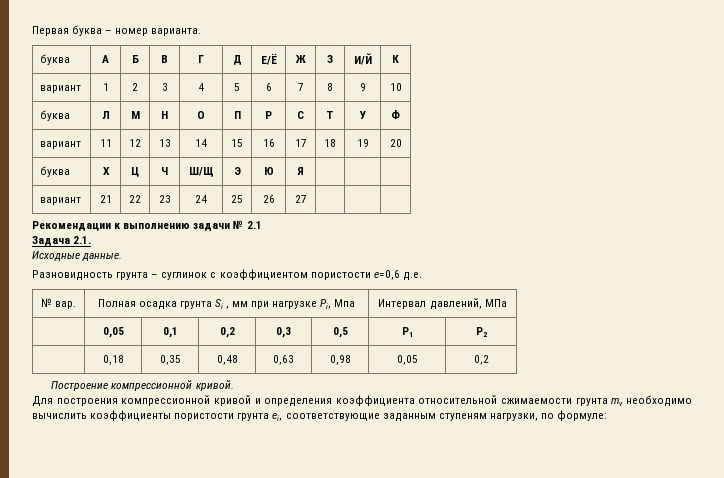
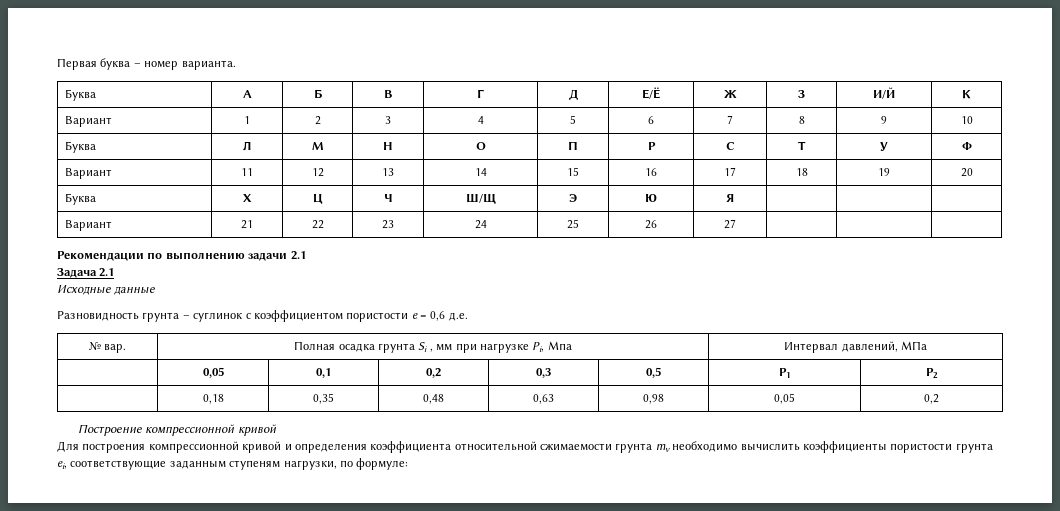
[40,54,71,65] буква -> [65,89,97,101] Буква
[40,85,82,93] вариант -> [65,116,113,127] Вариант
[40,110,71,121] буква -> [65,141,97,153] Буква
[40,141,82,149] вариант -> [65,168,113,179] Вариант
[40,166,71,177] буква -> [65,193,97,205] Буква
[40,197,82,205] вариант -> [65,220,113,231] Вариант
[114,223,122,229] к -> [147,252,163,259] по
[233,220,244,229] № -> (288, 256) none
[73,236,92,244] 2.1. -> [99,268,115,277] 2.1
[82,253,123,262] данные. -> [113,286,157,295] данные
[373,270,400,280] e=0,6 -> [411,311,446,321] e = 0,6
[195,380,234,391] кривой. -> [237,424,277,436] кривой

